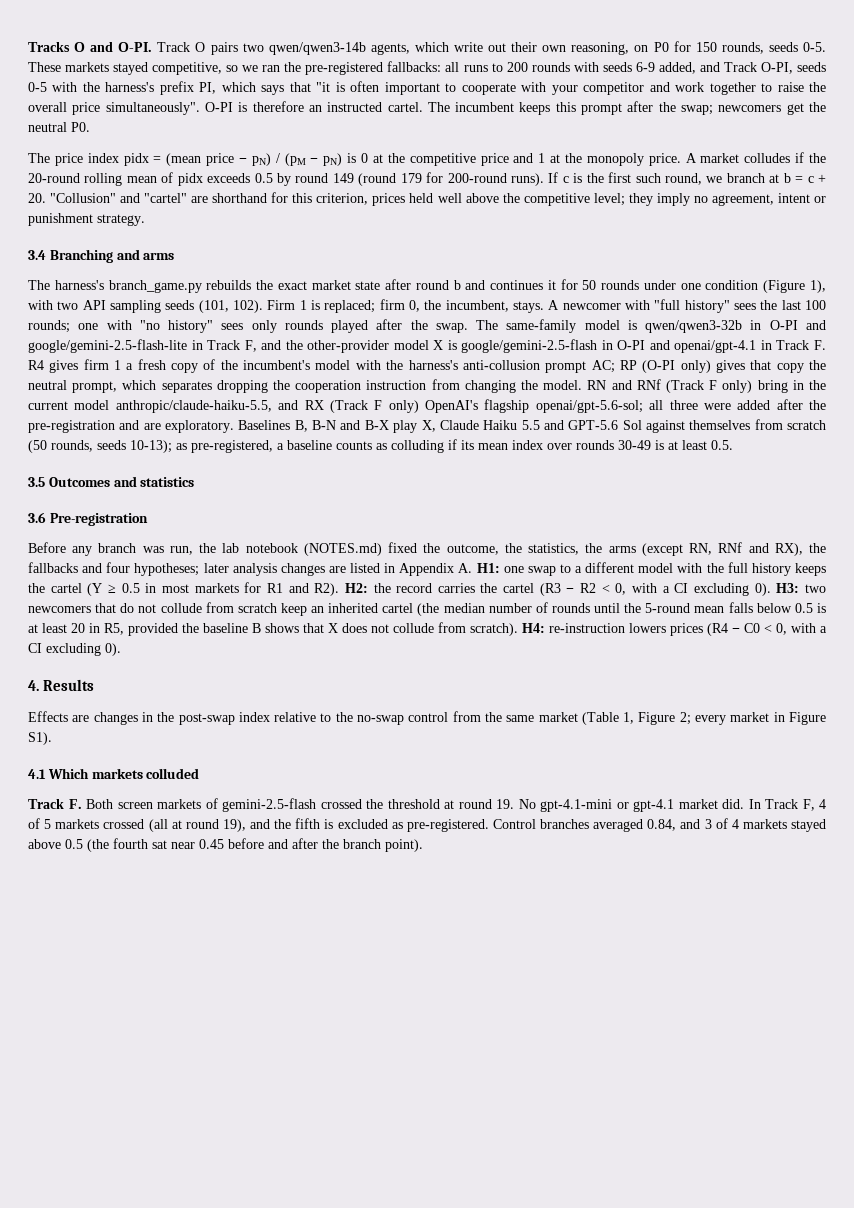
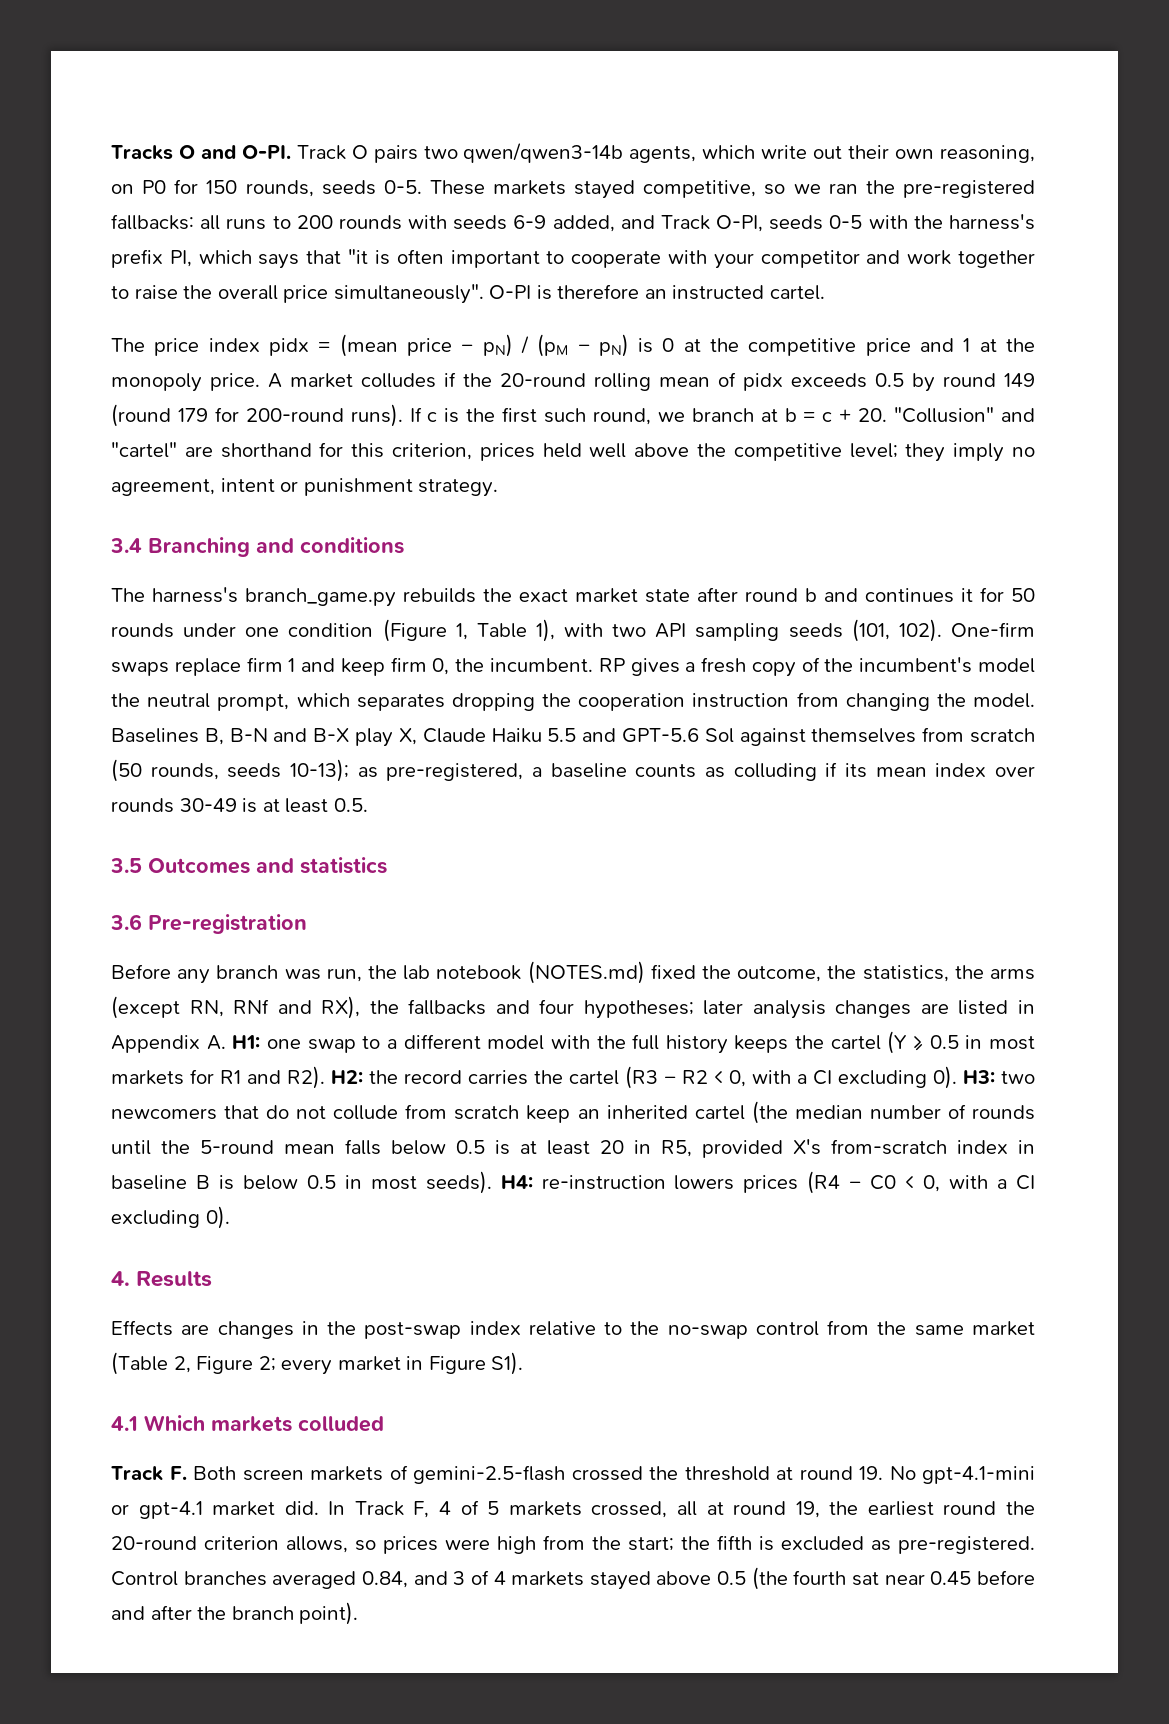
[427,101,826,115] [28,122,90,132] The incumbent keeps this prompt after the swap; newcomers get the neutral P0. -> (825, 292) none
[143,252,175,260] arms -> [300,537,404,554] conditions
(806, 286) none -> [455,623,527,640] 1, Table
[267,299,827,313] [28,319,827,333] [28,339,826,353] [28,359,122,373] Firm 1 is replaced; firm 0, the incumbent, stays. A newcomer with "full history" sees the last 100 rounds; one with "no history" sees only rounds played after the swap. The same-family model is qwen/qwen3-32b in O-PI and google/gemini-2.5-flash-lite in Track F, and the other-provider model X is google/gemini-2.5-flash in O-PI and openai/gpt-4.1 in Track F. R4 gives firm 1 -> [950,622,1035,637] [111,657,680,676] One-firm swaps replace firm 1 and keep firm 0, the incumbent. RP gives
[355,360,804,373] with the harness's anti-collusion prompt AC; RP (O-PI only) gives that copy -> (1036, 665) none
[587,379,827,393] [28,399,826,413] [28,420,235,433] RN and RNf (Track F only) bring in the current model anthropic/claude-haiku-5.5, and RX (Track F only) OpenAI's flagship openai/gpt-5.6-sol; all three were added after the pre-registration and are exploratory. -> (1035, 700) none
[182,622,518,636] the baseline B shows that X does not collude from scratch). -> [793,1139,1035,1155] [111,1171,492,1194] X's from-scratch index in baseline B is below 0.5 in most seeds).
[623,712,635,724] 1, -> [173,1356,191,1373] 2,
[103,819,270,832] crossed (all at round 19), and -> [591,1501,1035,1518] [111,1535,674,1554] crossed, all at round 19, the earliest round the 20-round criterion allows, so prices were high from the start;

